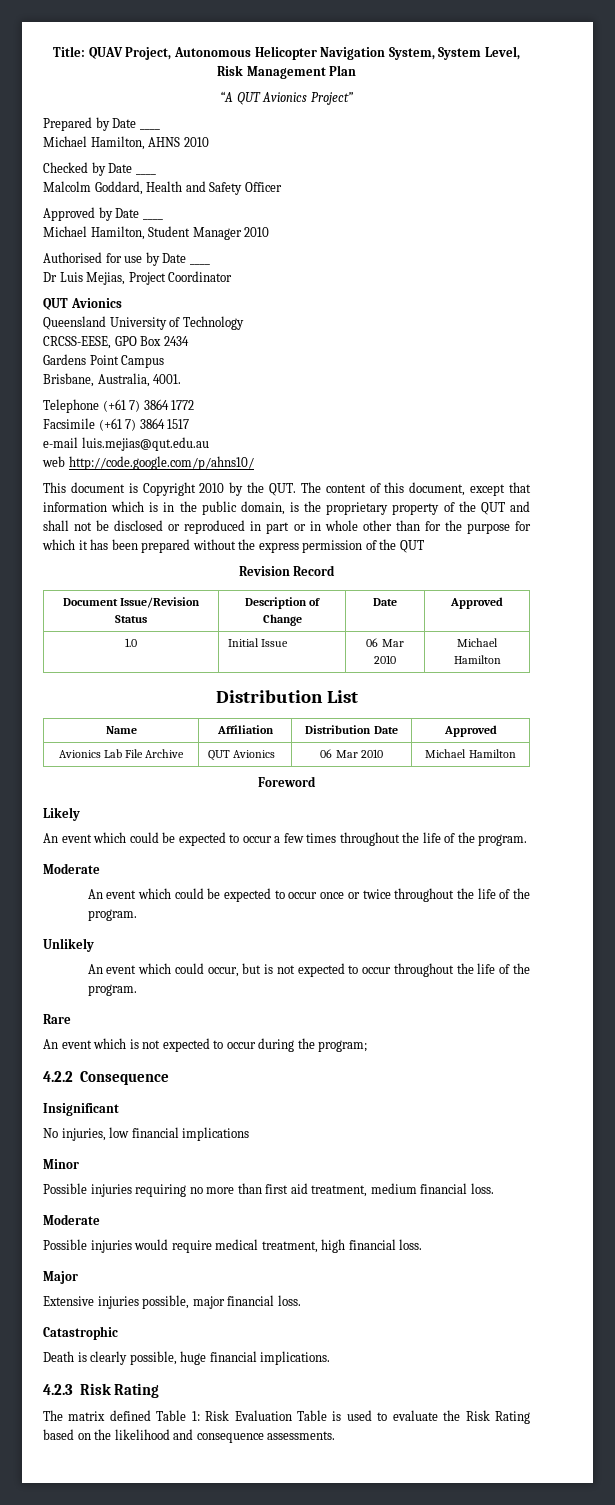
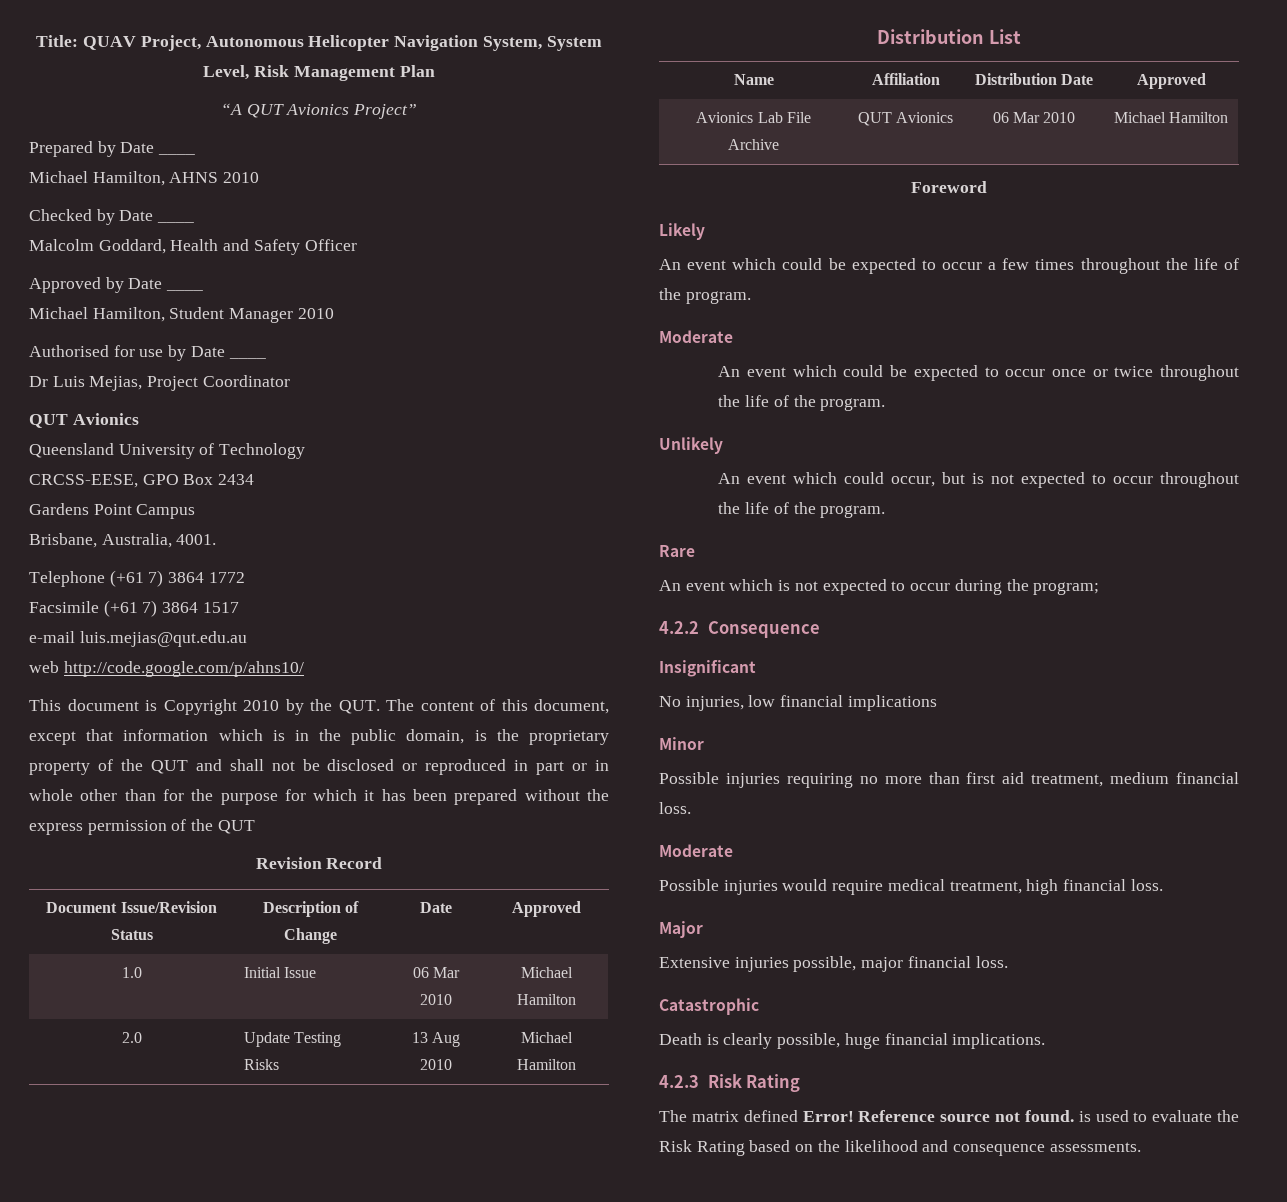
(501, 659) none -> [121,1032,142,1043] [243,1032,342,1047] [243,1059,279,1070] [411,1032,461,1047] [420,1059,452,1070] [521,1032,573,1043] [517,1059,576,1070] // 2.0 | Update Testing Risks | 13 Aug 2010 | Michael Hamilton
[156,1410,327,1421] Table 1: Risk Evaluation Table -> [802,1110,1074,1122] Error! Reference source not found.

